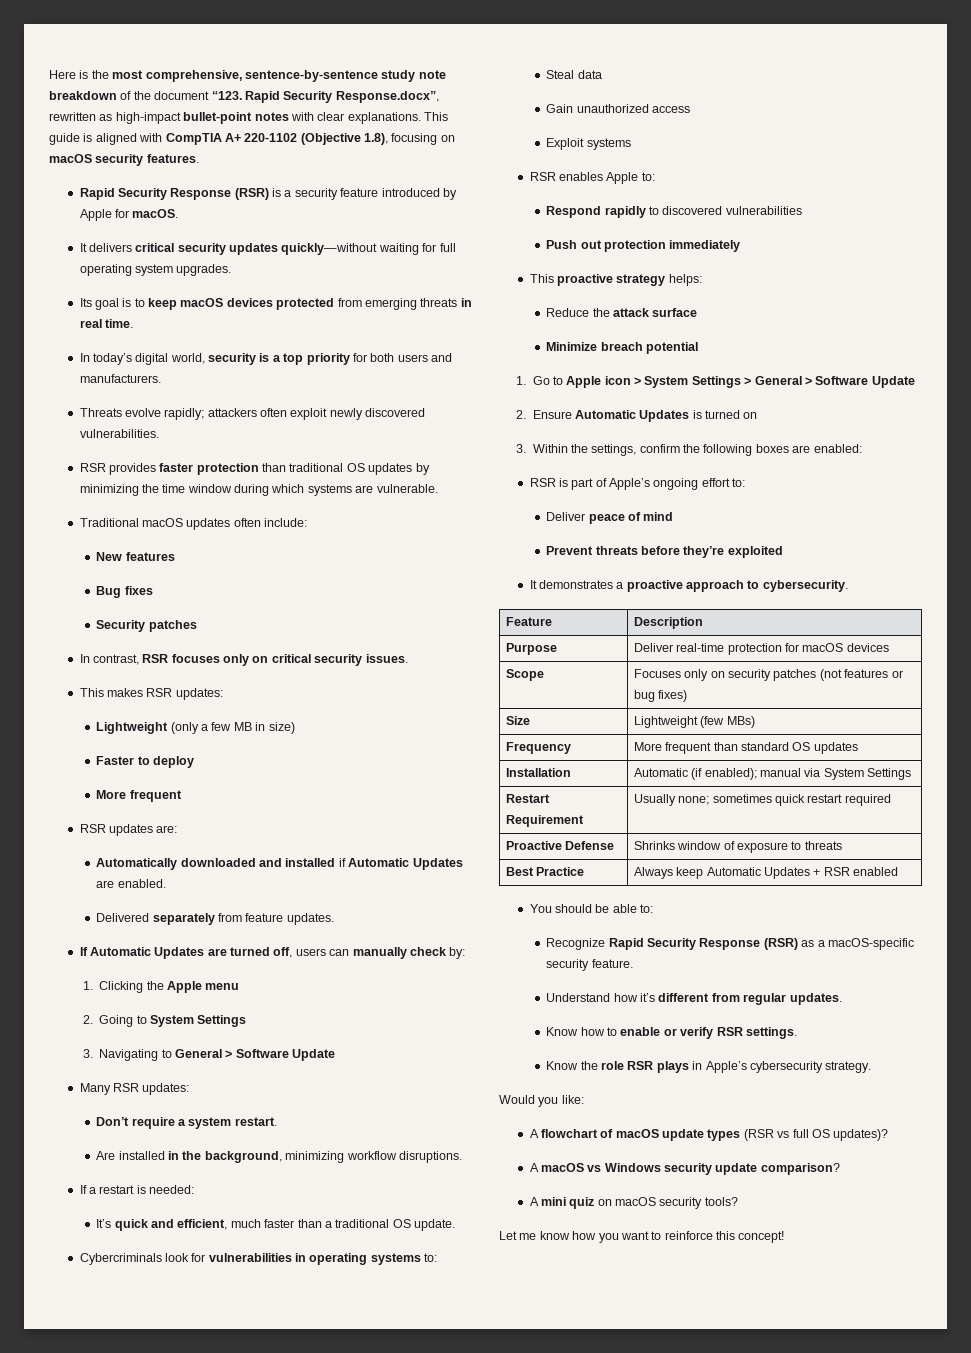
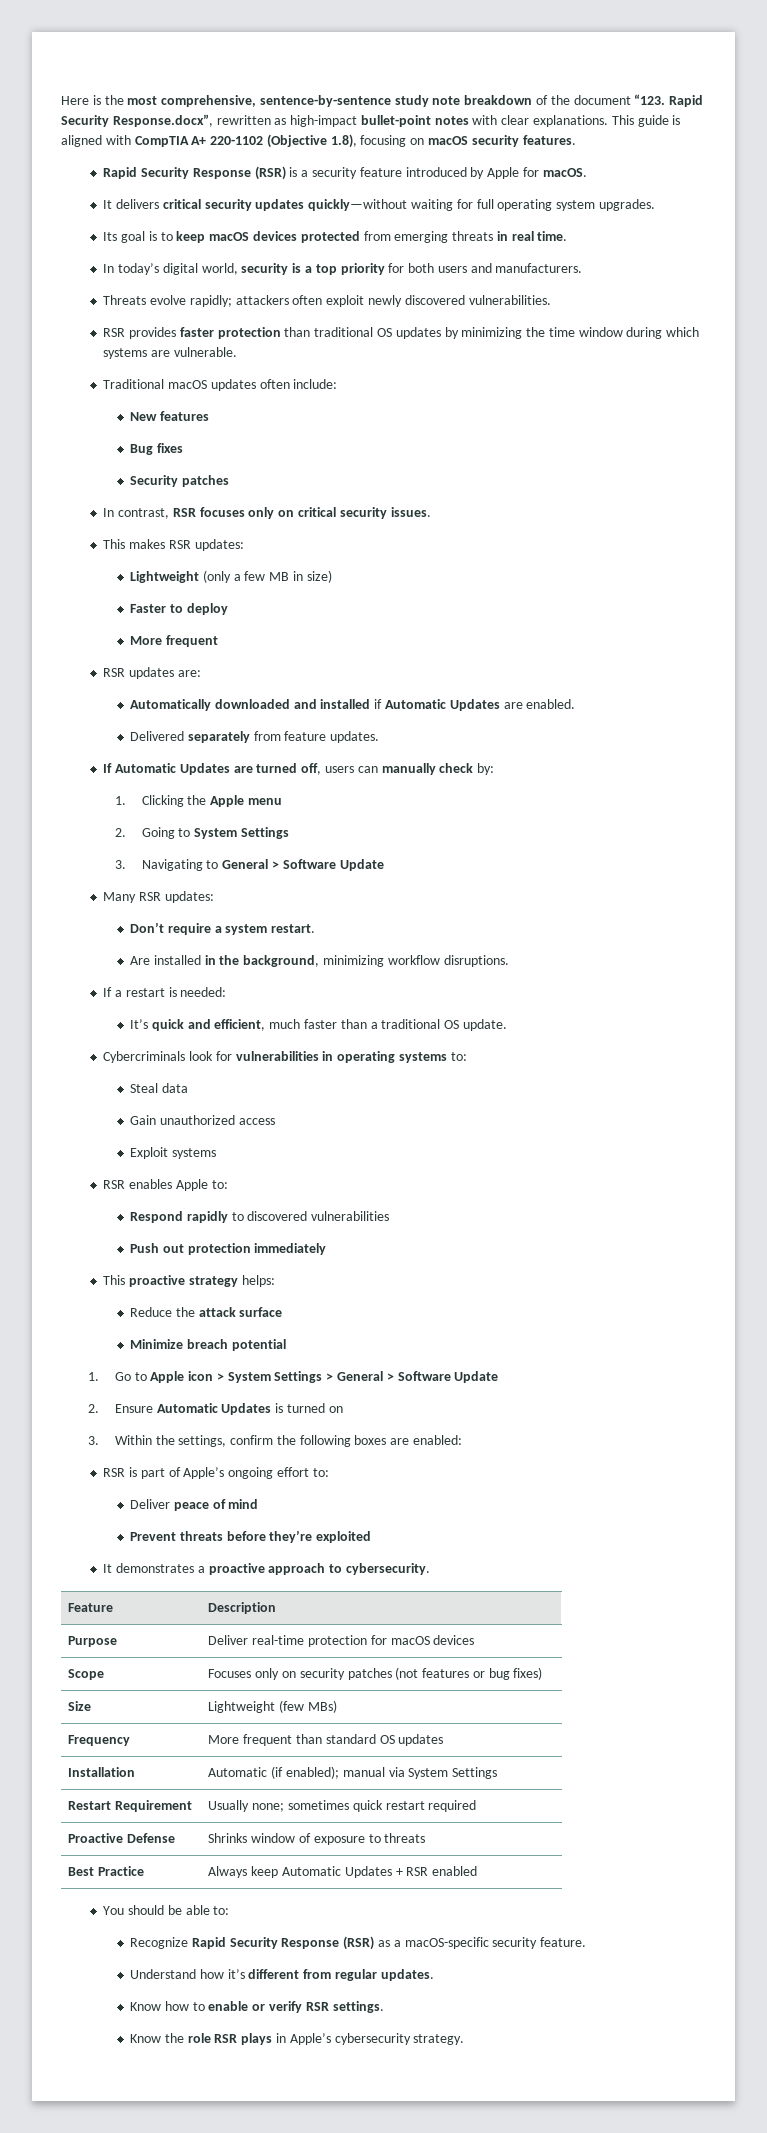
[499,1095,584,1107] [529,1129,889,1141] [529,1163,840,1175] [529,1197,738,1209] [499,1231,785,1243] // Would you like: // A flowchart of macOS update types (RSR vs full OS updates)? // A macOS vs Windows security update comparison? // A mini quiz on macOS security tools? // Let me know how you want to reinforce this concept! -> (465, 2039) none

